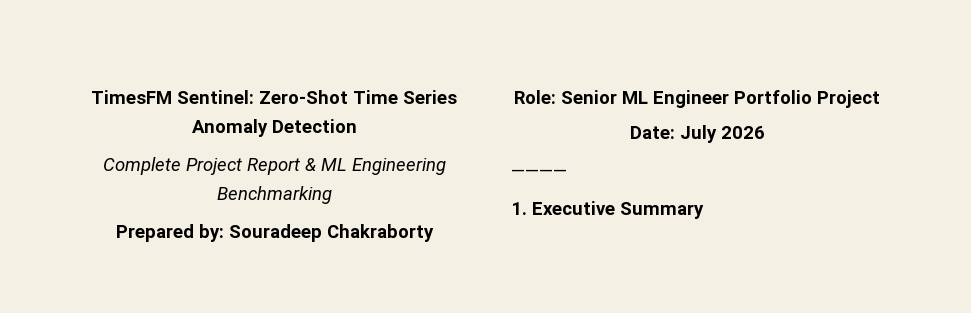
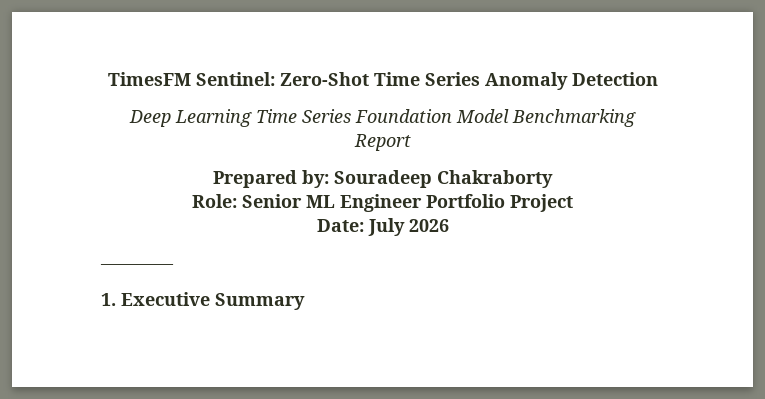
[102,157,446,175] [216,186,332,204] Complete Project Report & ML Engineering Benchmarking -> [129,109,636,127] [353,134,411,151] Deep Learning Time Series Foundation Model Benchmarking Report

